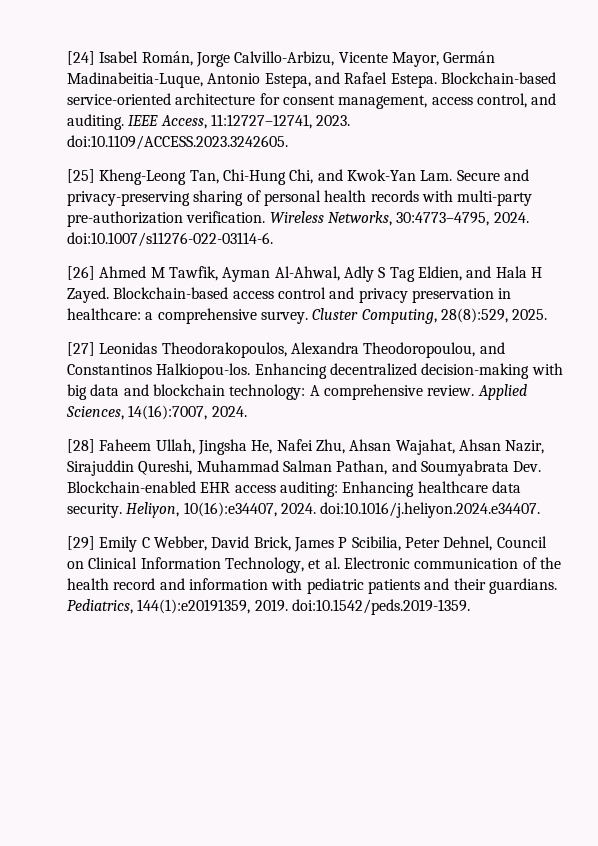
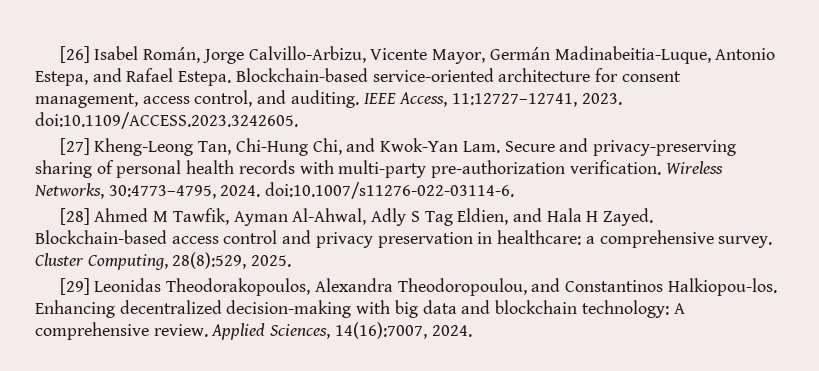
[67,51,95,65] [24] -> [59,46,90,63] [26]
[67,169,95,183] [25] -> [59,138,90,155] [27]
[67,266,95,280] [26] -> [59,208,90,225] [28]
[67,342,95,356] [27] -> [59,278,90,295] [29]
[67,439,545,455] [67,460,542,476] [67,481,521,497] [67,502,541,518] [67,536,547,552] [67,557,561,573] [67,578,557,594] [67,599,470,615] // [28] Faheem Ullah, Jingsha He, Nafei Zhu, Ahsan Wajahat, Ahsan Nazir, Sirajuddin Qureshi, Muhammad Salman Pathan, and Soumyabrata Dev. Blockchain-enabled EHR access auditing: Enhancing healthcare data security. Heliyon, 10(16):e34407, 2024. doi:10.1016/j.heliyon.2024.e34407. // [29] Emily C Webber, David Brick, James P Scibilia, Peter Dehnel, Council on Clinical Information Technology, et al. Electronic communication of the health record and information with pediatric patients and their guardians. Pediatrics, 144(1):e20191359, 2019. doi:10.1542/peds.2019-1359. -> (472, 331) none

